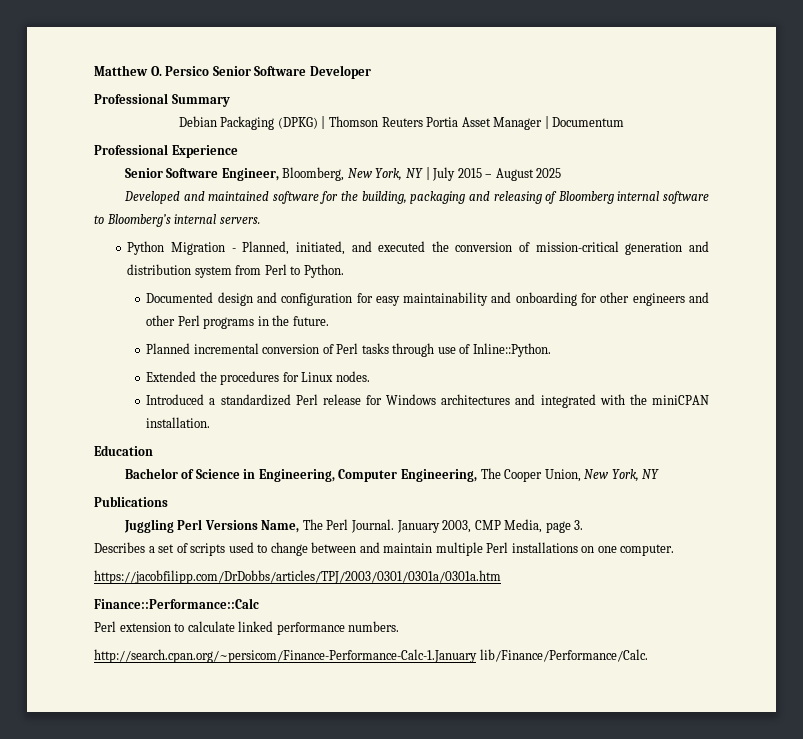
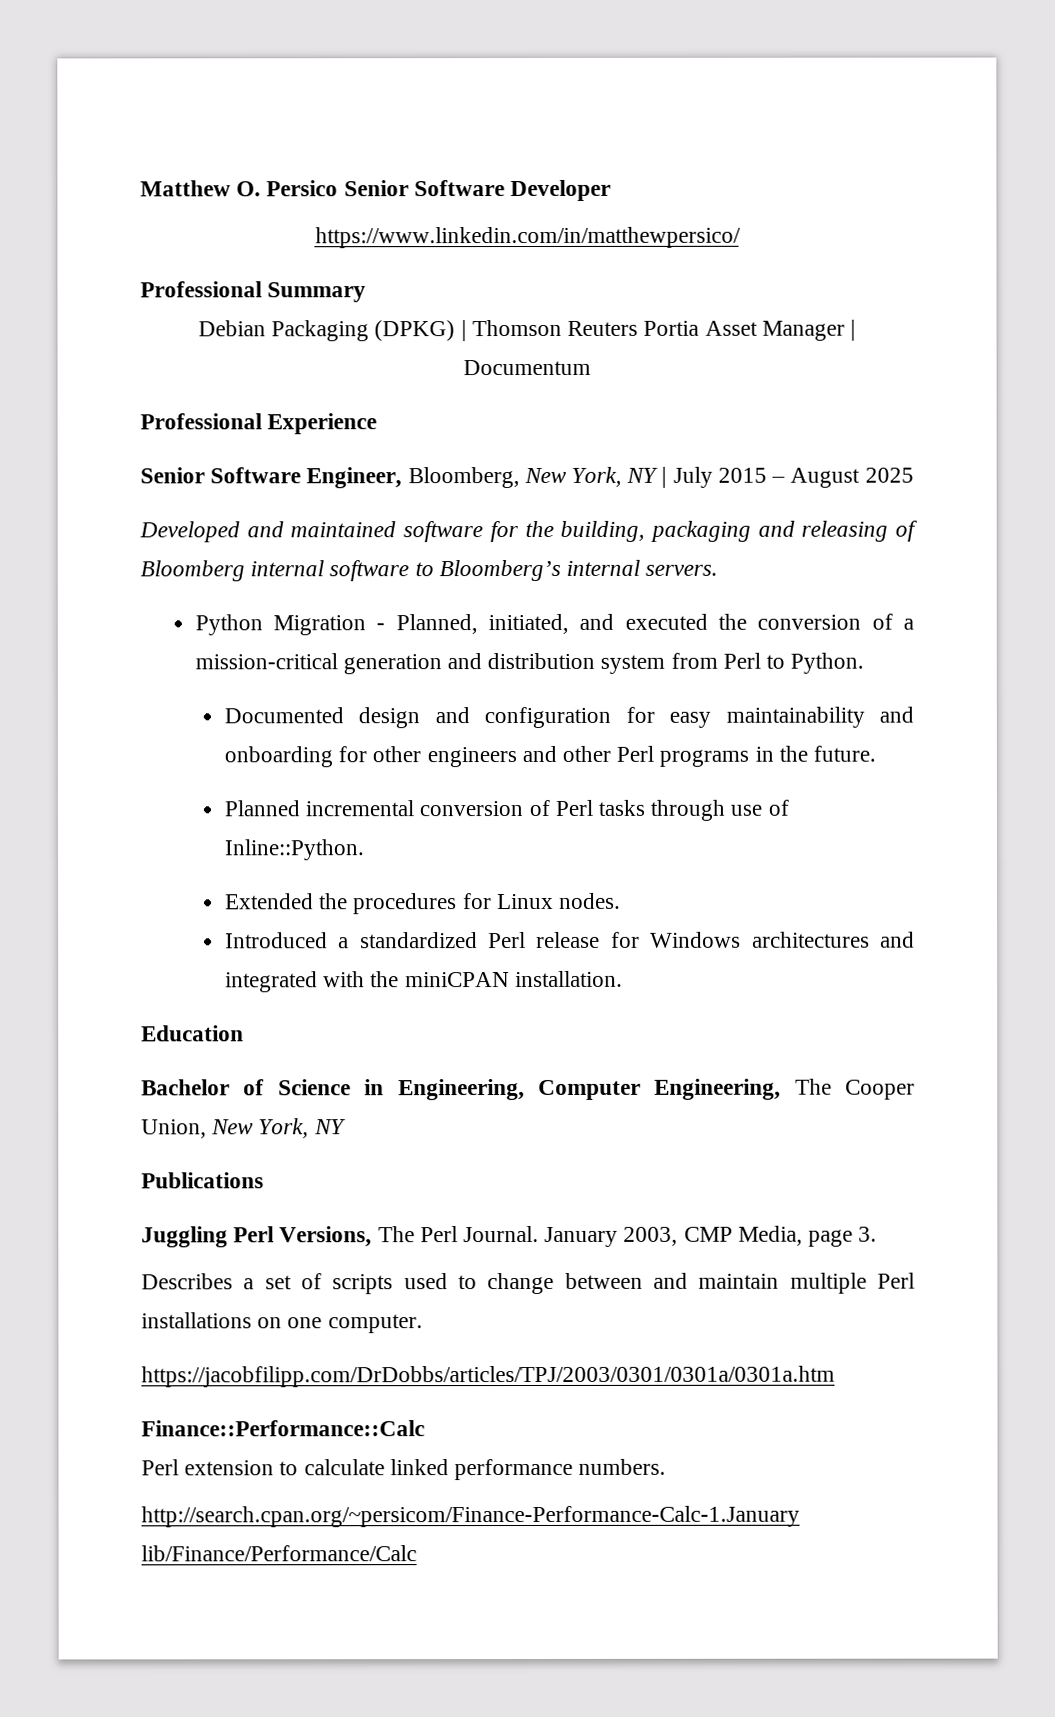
(371, 72) none -> [314,226,741,249] // https://www.linkedin.com/in/matthewpersico/
(531, 247) none -> [902,618,914,630] a
[204,520,300,533] Versions Name, -> [279,1226,373,1248] Versions,
[479,649,648,662] lib/Finance/Performance/Calc. -> [141,1545,417,1562] lib/Finance/Performance/Calc

